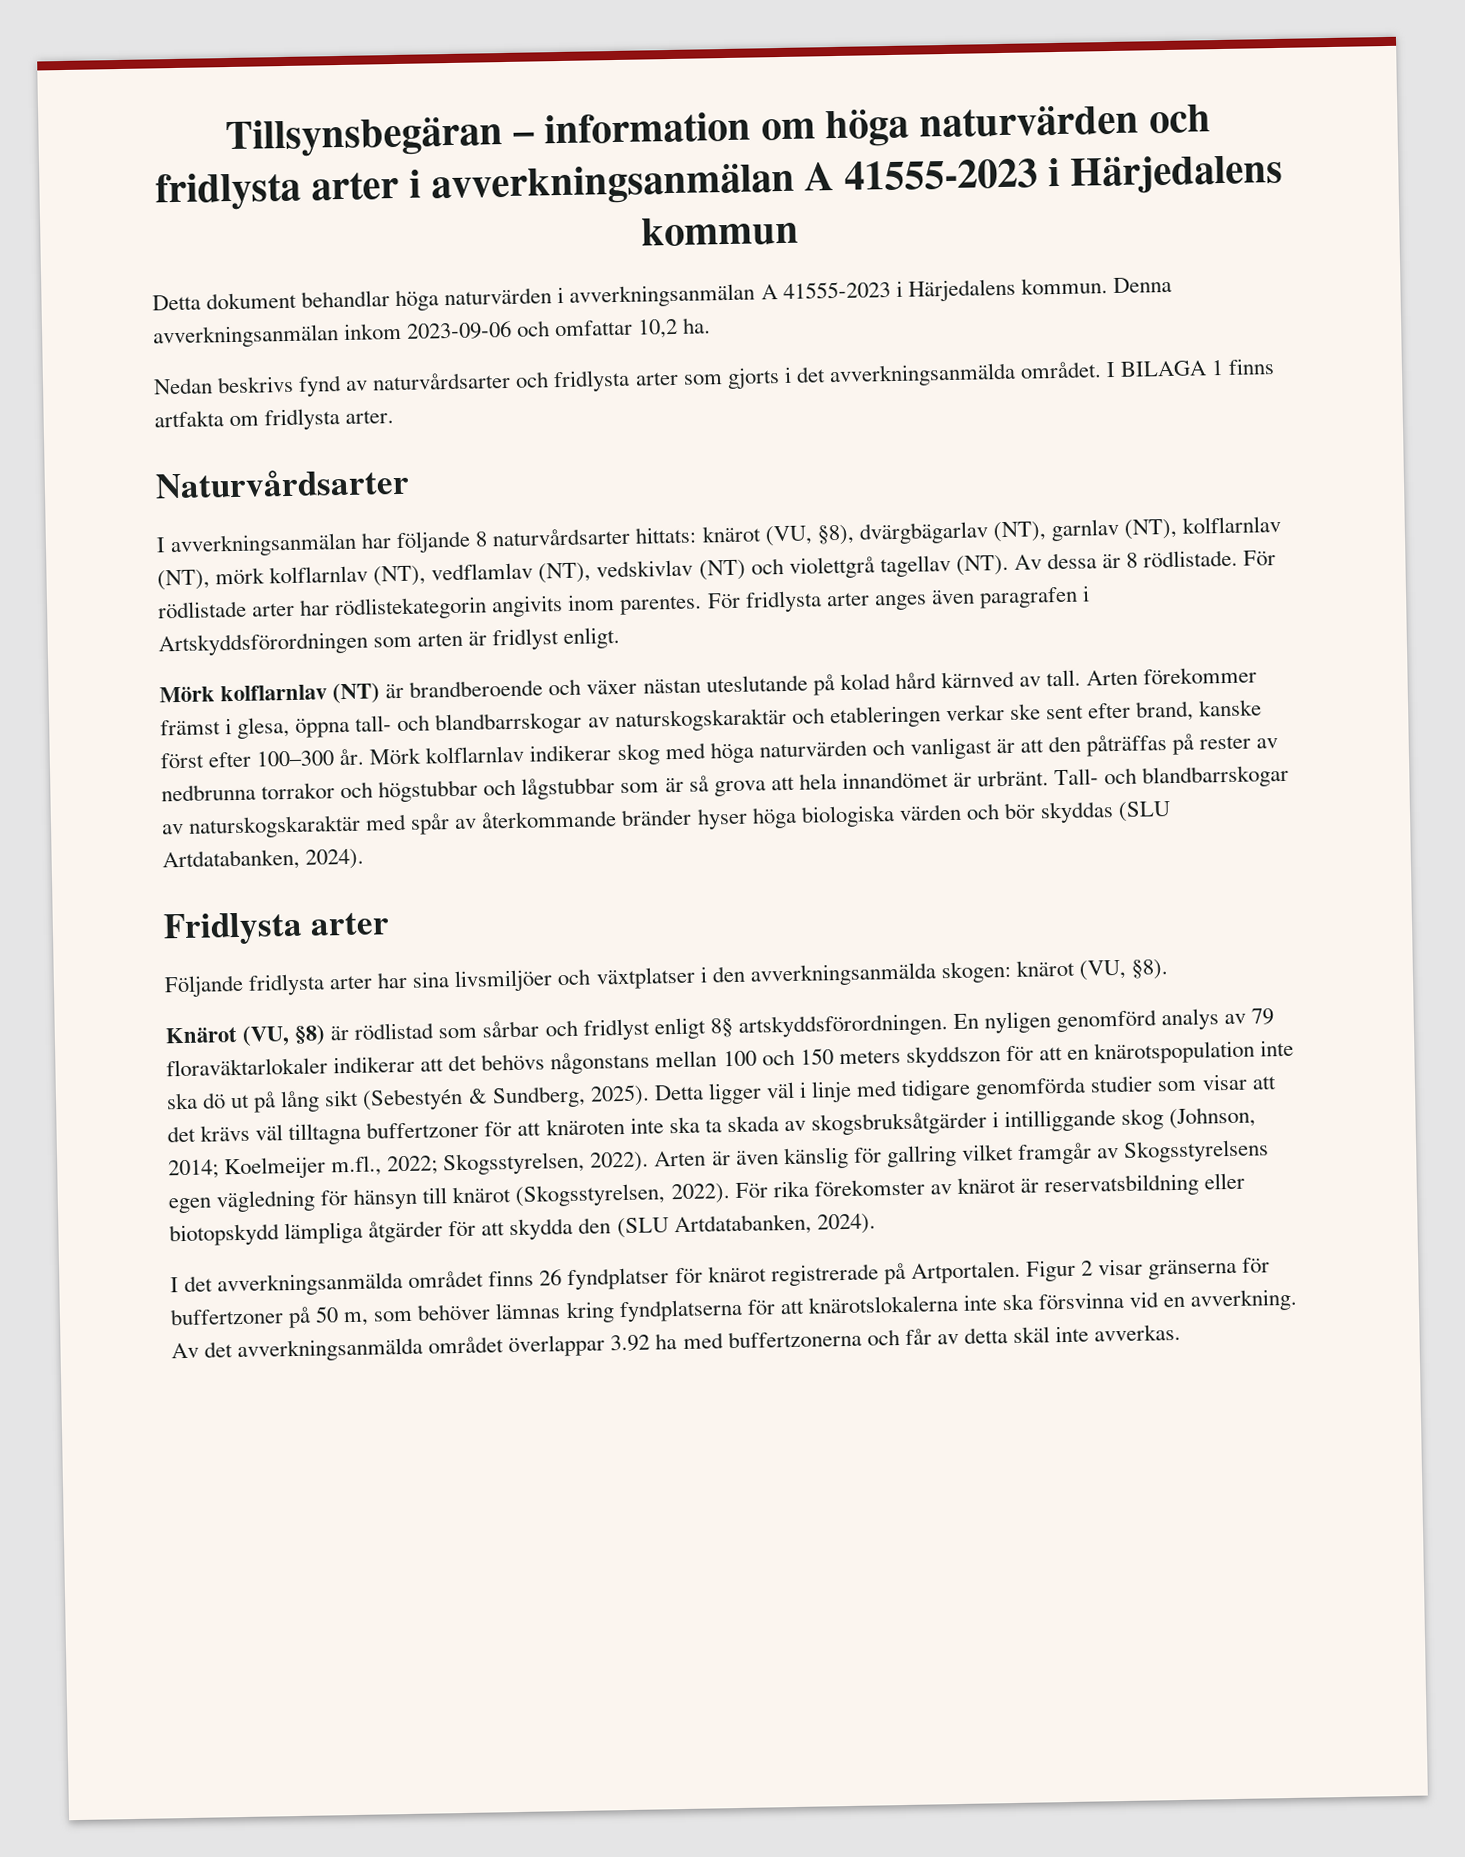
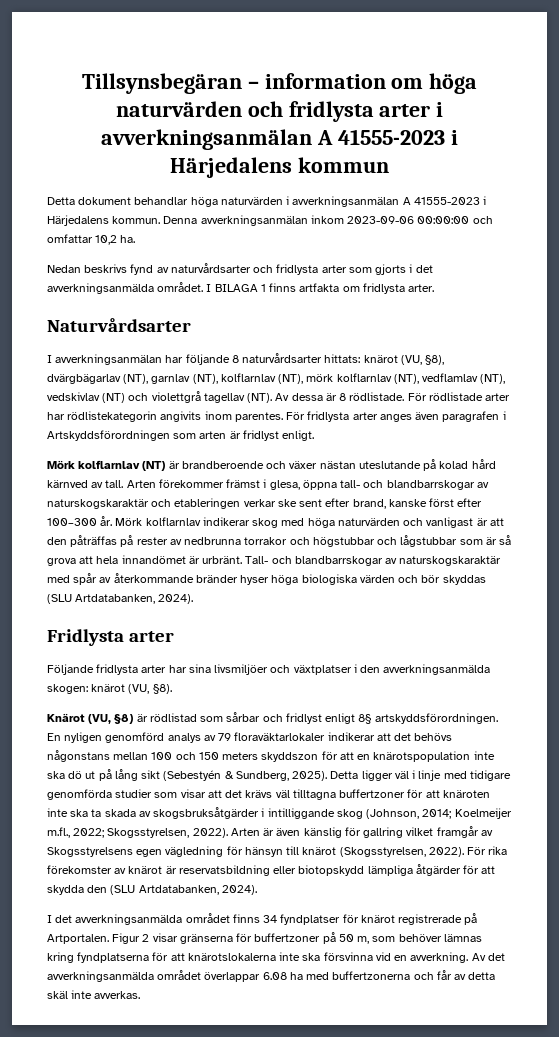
(513, 330) none -> [417,216,470,224] 00:00:00
[539,1269,563,1286] 26 -> [263,915,278,923] 34
[610,1334,651,1352] 3.92 -> [262,972,287,980] 6.08

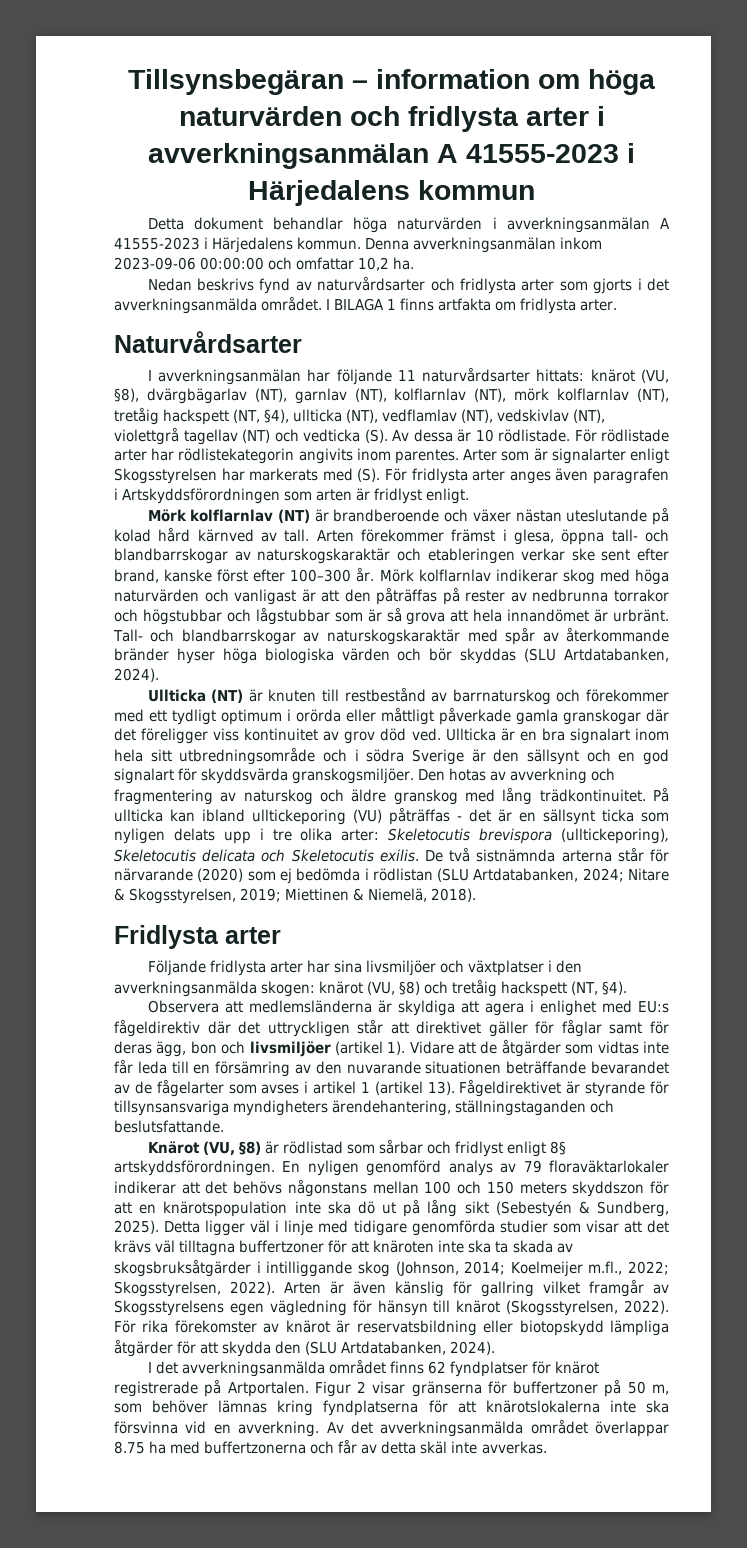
[231,355,239,363] 8 -> [397,370,416,381] 11
[422,373,506,384] [47,391,273,403] vedflamlav (NT), vedskivlav (NT) och violettgrå tagellav (NT). -> [114,407,606,425] [114,427,388,445] tretåig hackspett (NT, §4), ullticka (NT), vedflamlav (NT), vedskivlav (NT), violettgrå tagellav (NT) och vedticka (S).
[339,393,347,401] 8 -> [475,429,494,442] 10
(283, 417) none -> [463,448,669,464] [114,468,381,484] Arter som är signalarter enligt Skogsstyrelsen har markerats med (S).
(194, 599) none -> [147,687,670,705] [114,707,669,725] [114,728,670,744] [114,747,669,765] [114,768,616,784] [114,787,669,805] [114,807,669,825] [114,828,669,844] [114,847,669,862] [114,868,670,884] [114,888,477,904] // Ullticka (NT) är knuten till restbestånd av barrnaturskog och förekommer med ett tydligt optimum i orörda eller måttligt påverkade gamla granskogar där det föreligger viss kontinuitet av grov död ved. Ullticka är en bra signalart inom hela sitt utbredningsområde och i södra Sverige är den sällsynt och en god signalart för skyddsvärda granskogsmiljöer. Den hotas av avverkning och fragmentering av naturskog och äldre granskog med lång trädkontinuitet. På ullticka kan ibland ulltickeporing (VU) påträffas - det är en sällsynt ticka som nyligen delats upp i tre olika arter: Skeletocutis brevispora (ulltickeporing), Skeletocutis delicata och Skeletocutis exilis. De två sistnämnda arterna står för närvarande (2020) som ej bedömda i rödlistan (SLU Artdatabanken, 2024; Nitare & Skogsstyrelsen, 2019; Miettinen & Niemelä, 2018).
[152,684,172,694] §8). -> [399,979,628,997] [147,1000,669,1016] [114,1019,670,1037] [114,1039,669,1057] [114,1059,669,1077] [114,1079,669,1097] [114,1100,615,1116] [114,1120,224,1133] §8) och tretåig hackspett (NT, §4). // Observera att medlemsländerna är skyldiga att agera i enlighet med EU:s fågeldirektiv där det uttryckligen står att direktivet gäller för fåglar samt för deras ägg, bon och livsmiljöer (artikel 1). Vidare att de åtgärder som vidtas inte får leda till en försämring av den nuvarande situationen beträffande bevarandet av de fågelarter som avses i artikel 1 (artikel 13). Fågeldirektivet är styrande för tillsynsansvariga myndigheters ärendehantering, ställningstaganden och beslutsfattande.
[263,915,278,923] 34 -> [427,1361,446,1374] 62
[262,972,287,980] 6.08 -> [114,1441,145,1454] 8.75

